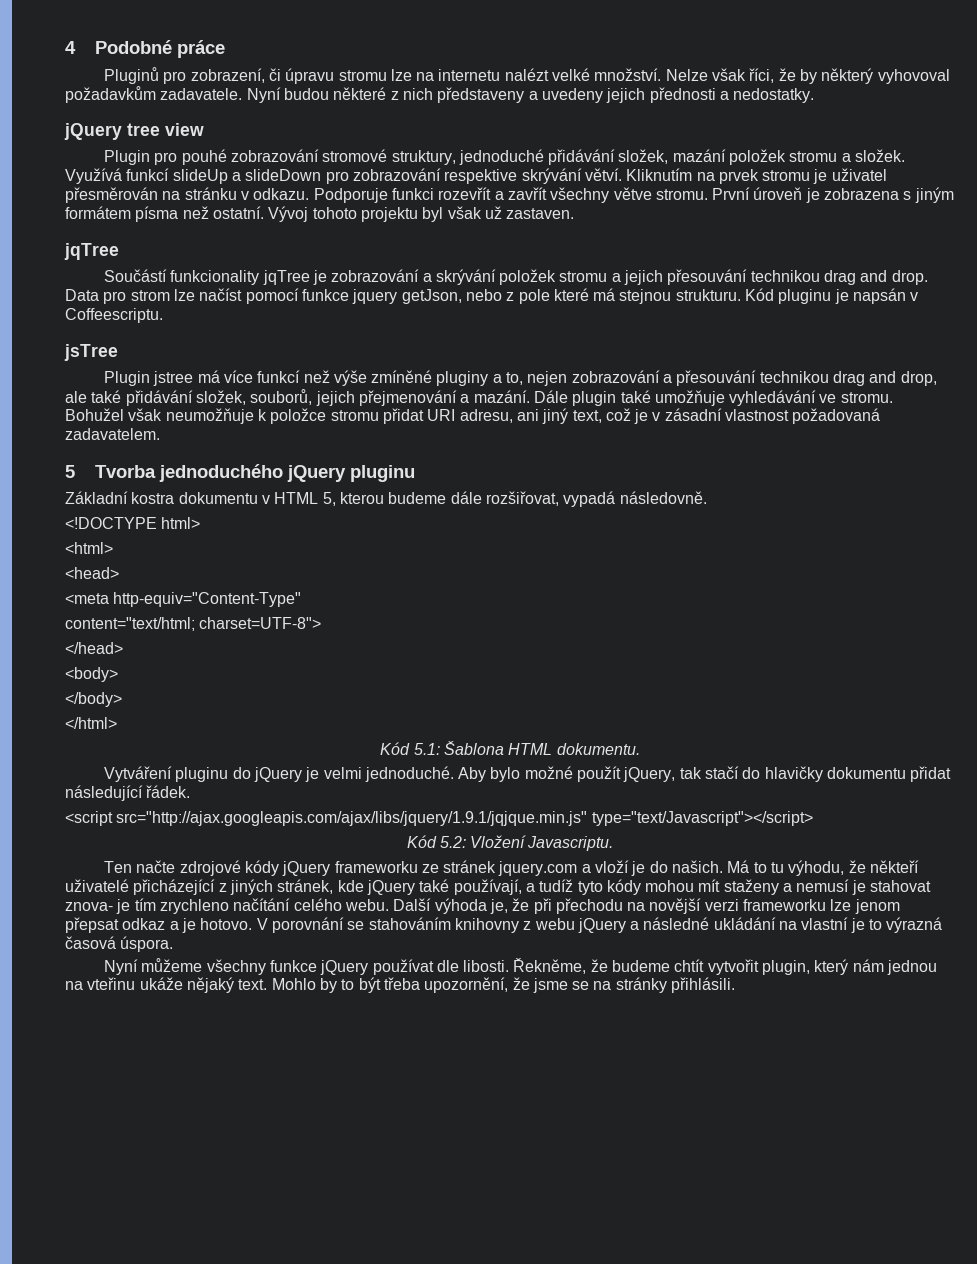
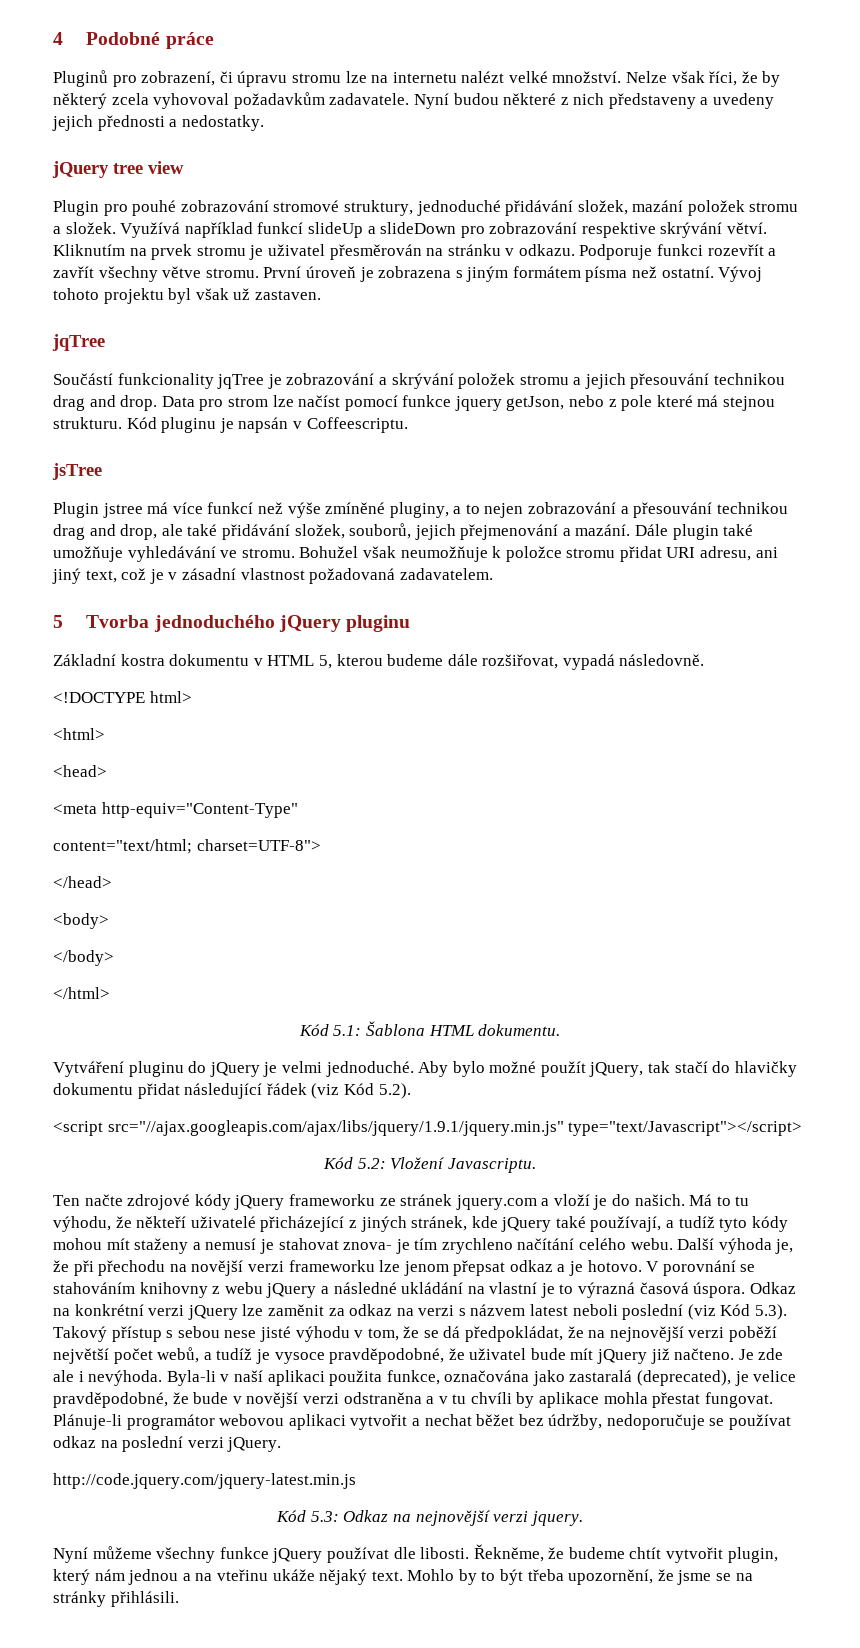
(874, 76) none -> [111,93,149,105] zcela
(122, 176) none -> [184,222,253,238] například
[436,371,524,386] pluginy a to, -> [389,502,480,518] pluginy, a to
[146,785,191,798] řádek. -> [266,1083,411,1099] řádek (viz Kód 5.2).
[116,811,588,826] src="http://ajax.googleapis.com/ajax/libs/jquery/1.9.1/jqjque.min.js" -> [107,1120,564,1136] src="//ajax.googleapis.com/ajax/libs/jquery/1.9.1/jquery.min.js"
(174, 944) none -> [749,1282,796,1294] [53,1304,788,1320] [53,1326,778,1342] [53,1347,784,1364] [53,1370,797,1386] [53,1392,773,1408] [53,1414,792,1430] [53,1436,282,1452] [53,1473,356,1489] [276,1510,583,1526] Odkaz na konkrétní verzi jQuery lze zaměnit za odkaz na verzi s názvem latest neboli poslední (viz Kód 5.3). Takový přístup s sebou nese jisté výhodu v tom, že se dá předpokládat, že na nejnovější verzi poběží největší počet webů, a tudíž je vysoce pravděpodobné, že uživatel bude mít jQuery již načteno. Je zde ale i nevýhoda. Byla-li v naší aplikaci použita funkce, označována jako zastaralá (deprecated), je velice pravděpodobné, že bude v novější verzi odstraněna a v tu chvíli by aplikace mohla přestat fungovat. Plánuje-li programátor webovou aplikaci vytvořit a nechat běžet bez údržby, nedoporučuje se používat odkaz na poslední verzi jQuery. // http://code.jquery.com/jquery-latest.min.js // Kód 5.3: Odkaz na nejnovější verzi jquery.
(938, 967) none -> [182,1573,191,1581] a

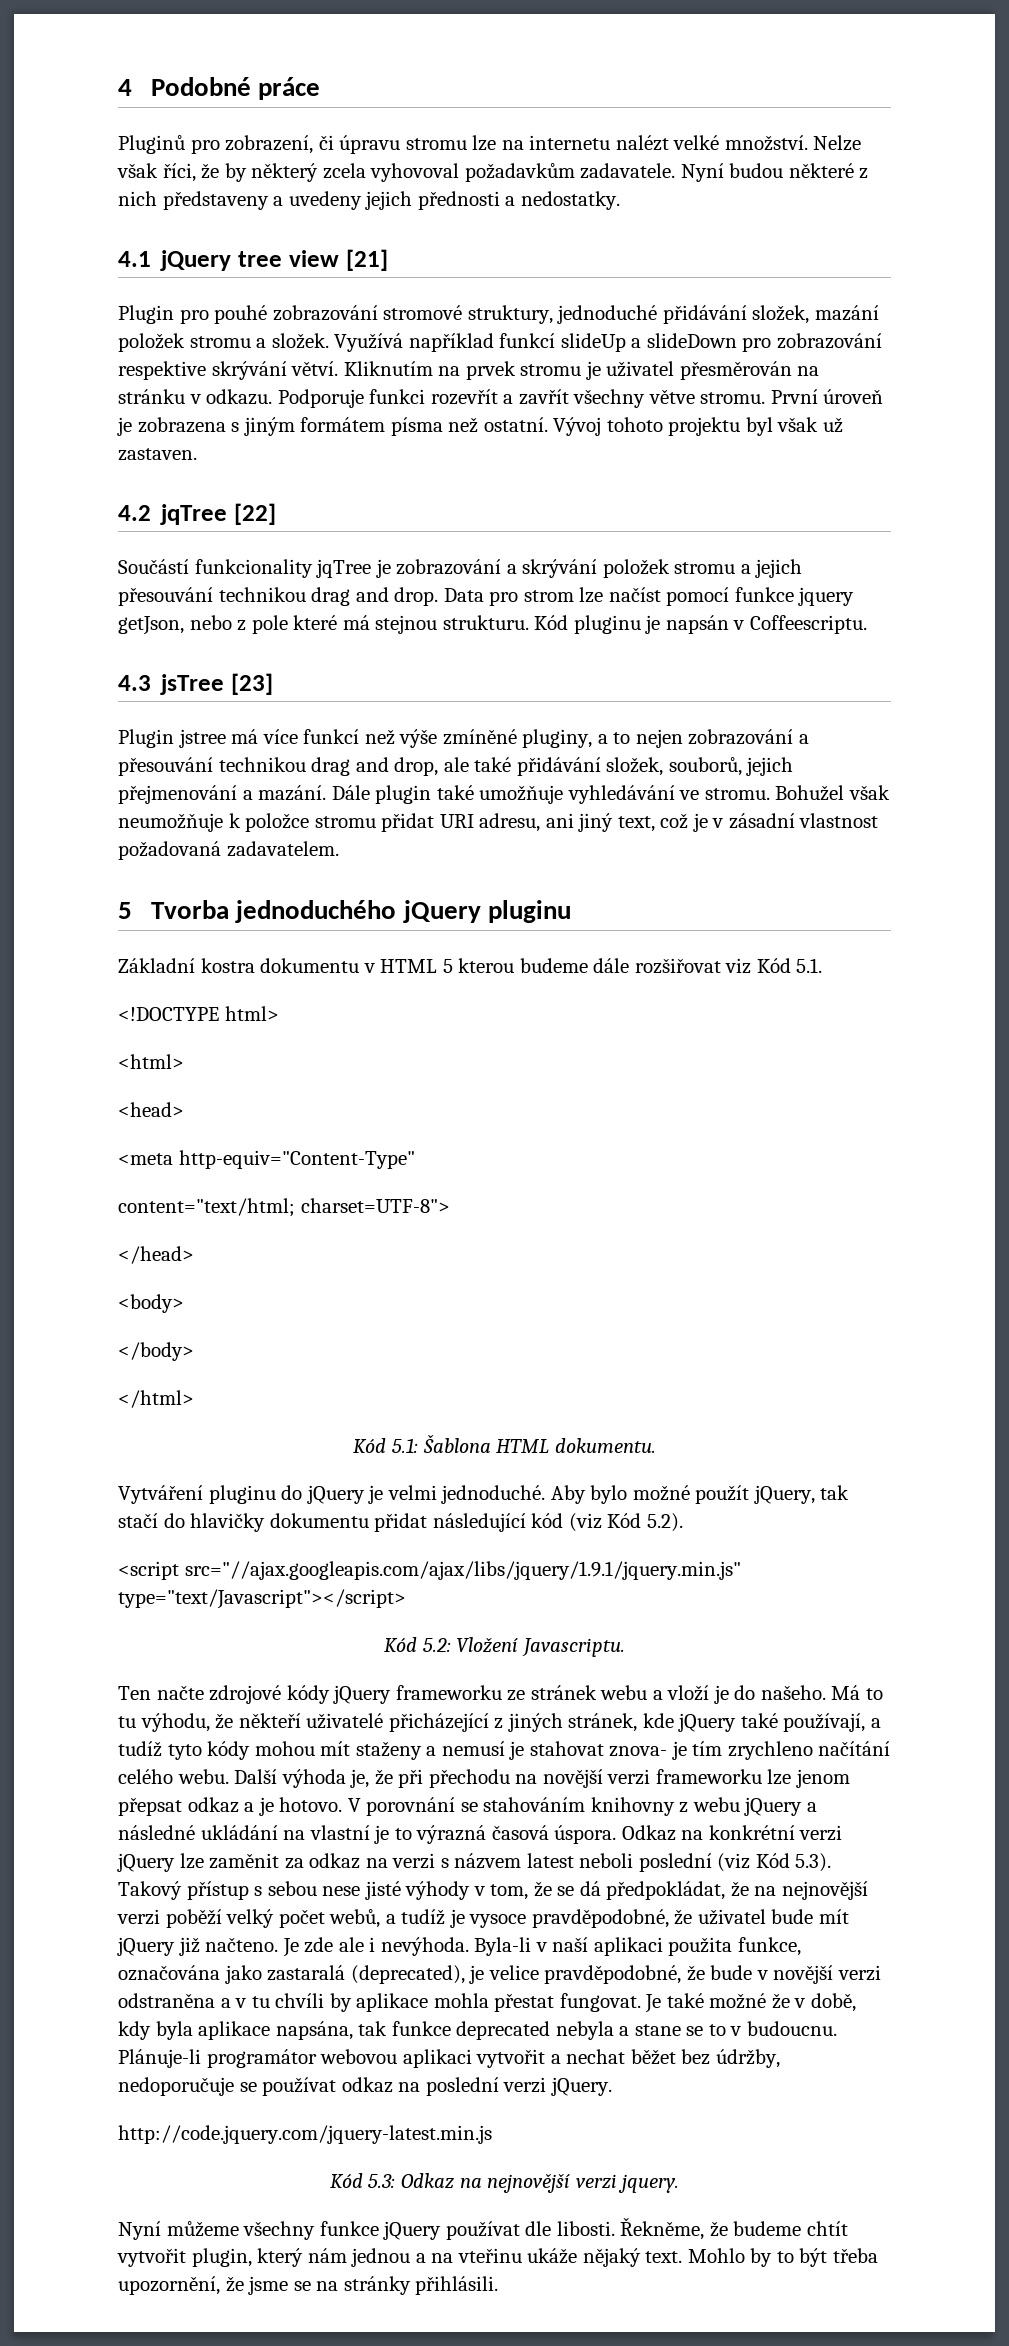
(264, 123) none -> [118,251,151,267] 4.1
(184, 167) none -> [345,249,388,271] [21]
[52,334,105,351] jqTree -> [118,503,276,525] 4.2 jqTree [22]
(408, 425) none -> [118,675,151,691] 4.3
(102, 471) none -> [231,673,273,695] [23]
[318,655,332,669] 5, -> [442,959,453,973] 5
[482,654,705,670] rozšiřovat, vypadá následovně. -> [634,958,823,974] rozšiřovat viz Kód 5.1.
[266,1083,307,1095] řádek -> [531,1513,564,1528] kód
[455,1195,537,1210] jquery.com -> [600,1685,648,1700] webu
[634,1194,685,1206] našich. -> [760,1685,826,1700] našeho.
[295,1326,350,1342] výhodu -> [405,1881,471,1900] výhody
[53,1348,109,1364] největší -> [226,1909,275,1928] velký
(773, 1400) none -> [645,1993,857,2013] [118,2021,837,2040] Je také možné že v době, kdy byla aplikace napsána, tak funkce deprecated nebyla a stane se to v budoucnu.

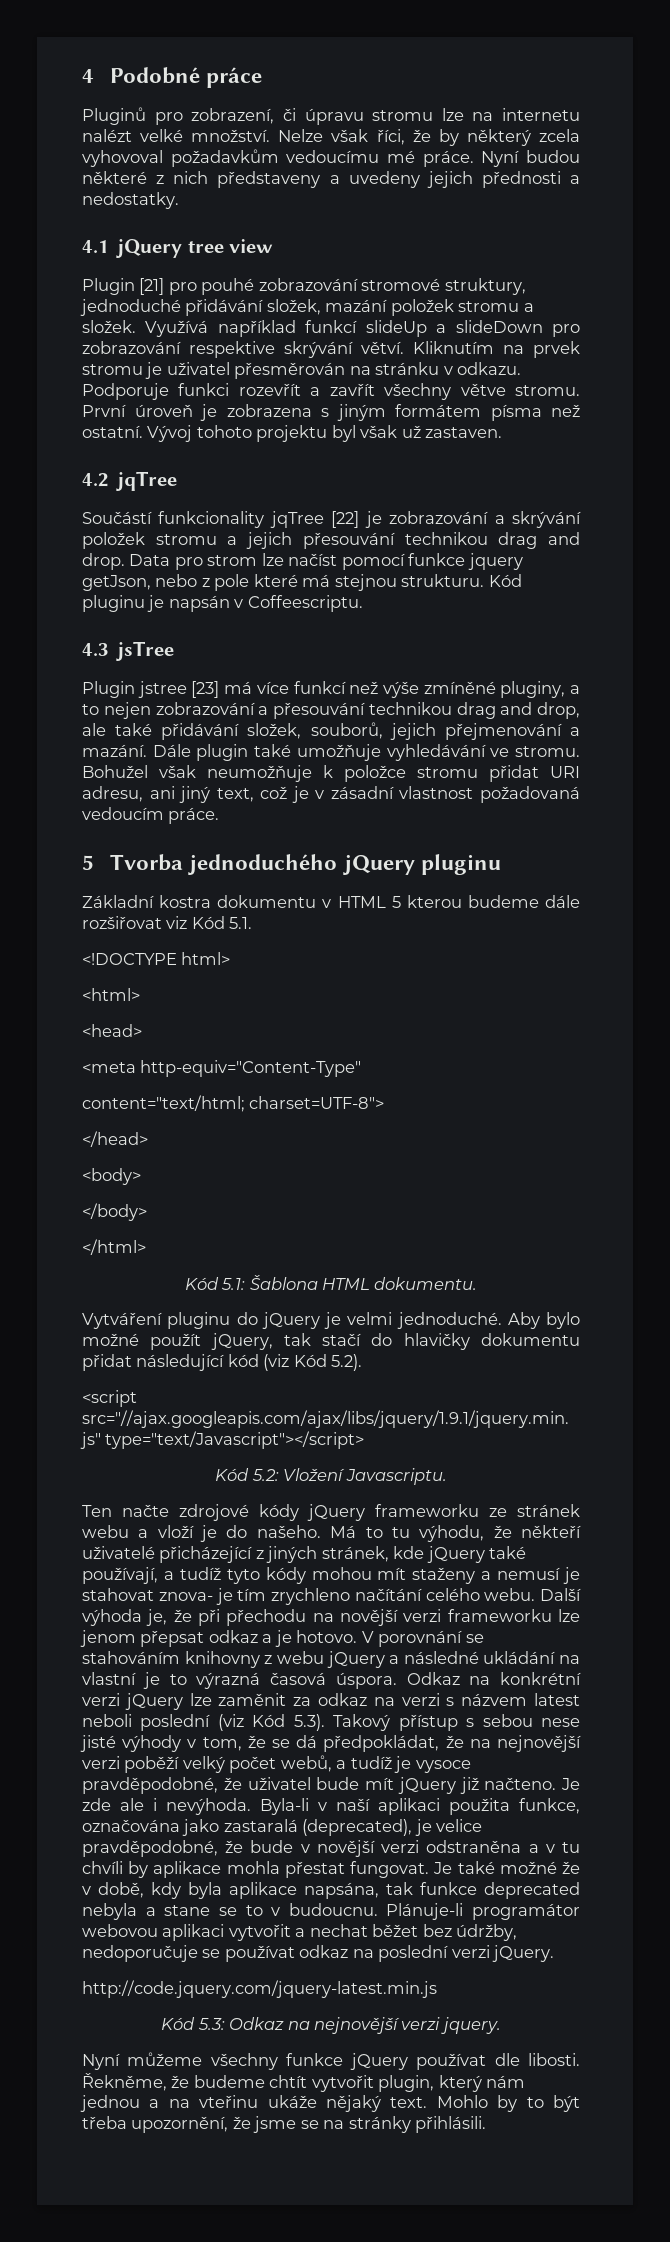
[580,163,676,179] zadavatele. -> [286,150,474,167] vedoucímu mé práce.
[345,249,388,271] [118,305,174,324] [21] // Plugin -> [82,278,165,295] // Plugin [21]
[234,503,276,525] [22] -> (178, 481) none
(372, 568) none -> [331,511,360,528] [22]
[231,673,273,695] [23] -> (175, 651) none
(226, 738) none -> [191,681,220,698] [23]
[226,841,339,857] zadavatelem. -> [82,807,220,824] vedoucím práce.

